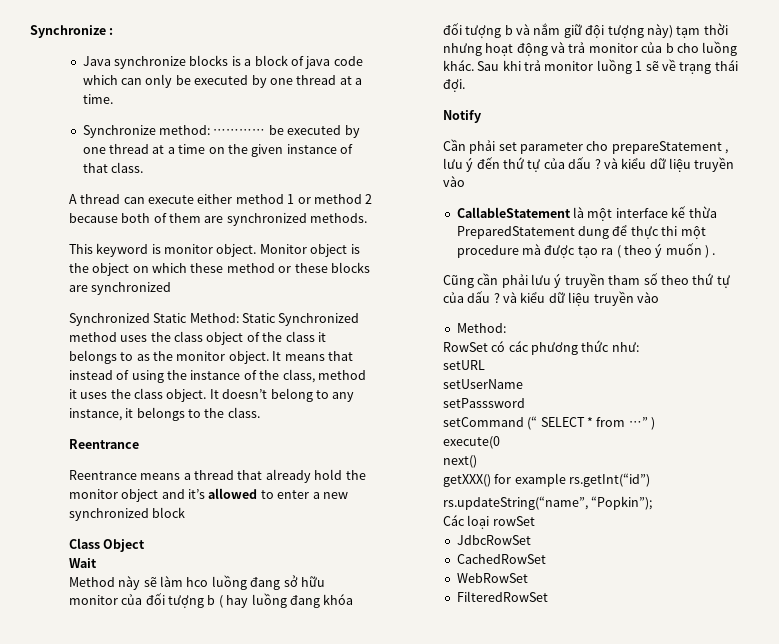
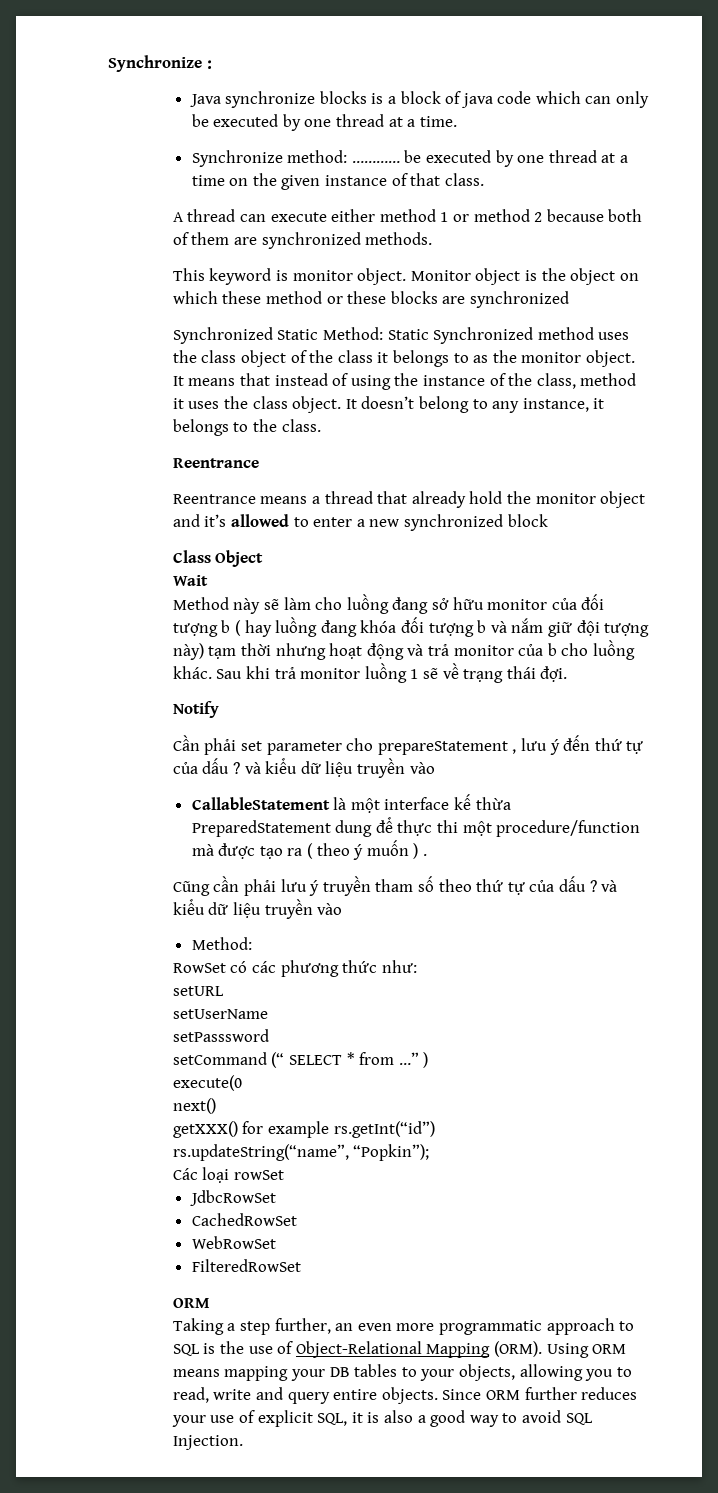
[186,577,209,587] hco -> [315,597,343,610] cho
[456,245,519,258] procedure -> [496,820,641,837] procedure/function
(548, 596) none -> [172,1298,210,1308] [172,1318,635,1335] [172,1341,627,1358] [172,1364,632,1381] [172,1387,638,1404] [171,1410,593,1427] [172,1435,243,1450] // ORM // Taking a step further, an even more programmatic approach to SQL is the use of Object-Relational Mapping (ORM). Using ORM means mapping your DB tables to your objects, allowing you to read, write and query entire objects. Since ORM further reduces your use of explicit SQL, it is also a good way to avoid SQL Injection.

